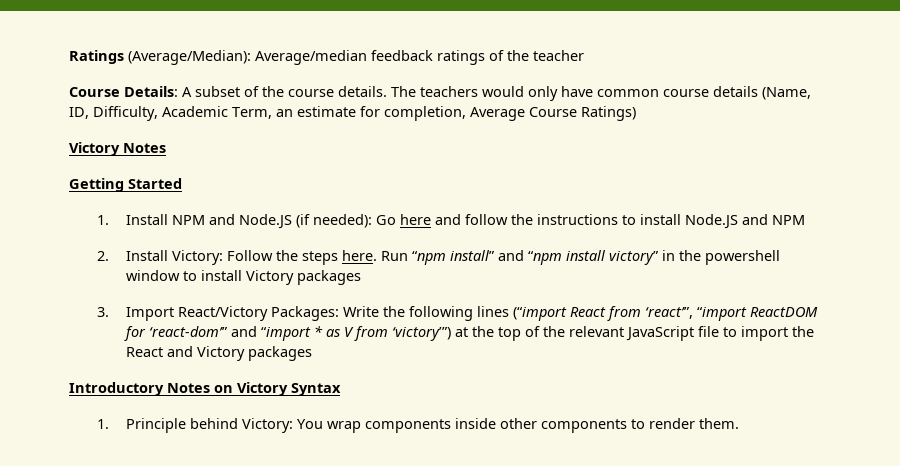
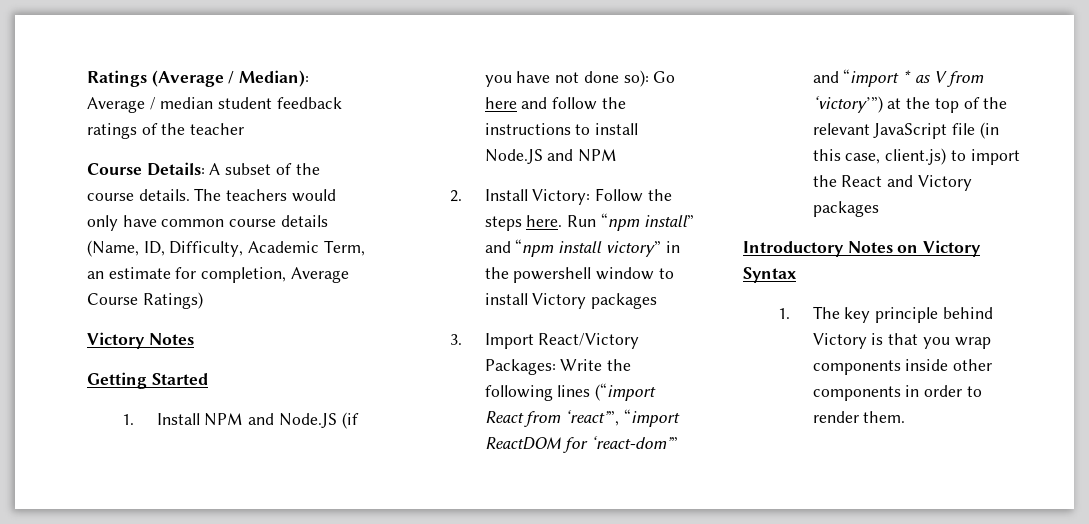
[128,50,367,65] (Average/Median): Average/median -> [151,70,310,87] [87,97,273,113] (Average / Median): Average / median student
[312,214,372,228] needed): -> [484,70,649,87] you have not done so):
(719, 331) none -> [979,122,999,139] [812,148,947,165] (in this case, client.js)
[125,418,323,433] Principle behind Victory: You -> [812,306,993,323] [812,333,950,349] The key principle behind Victory is that you
(627, 426) none -> [905,385,963,397] in order

